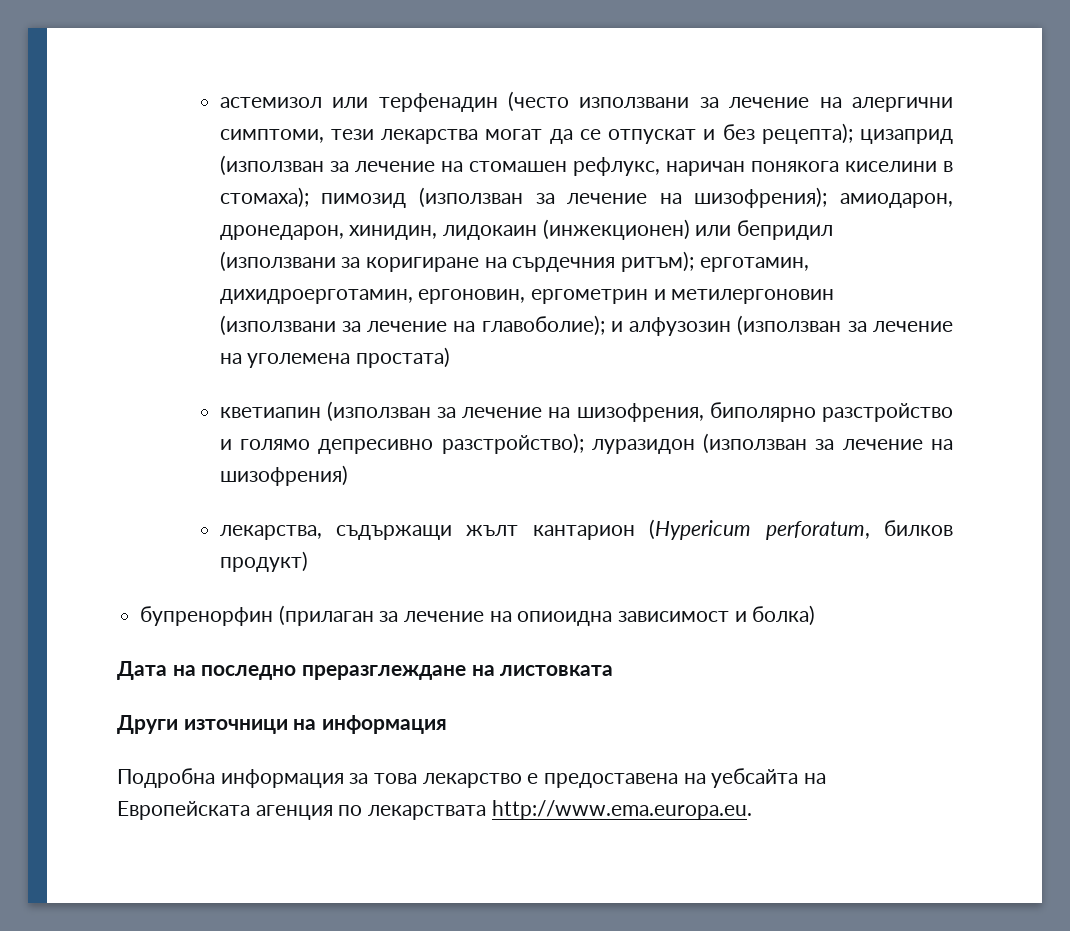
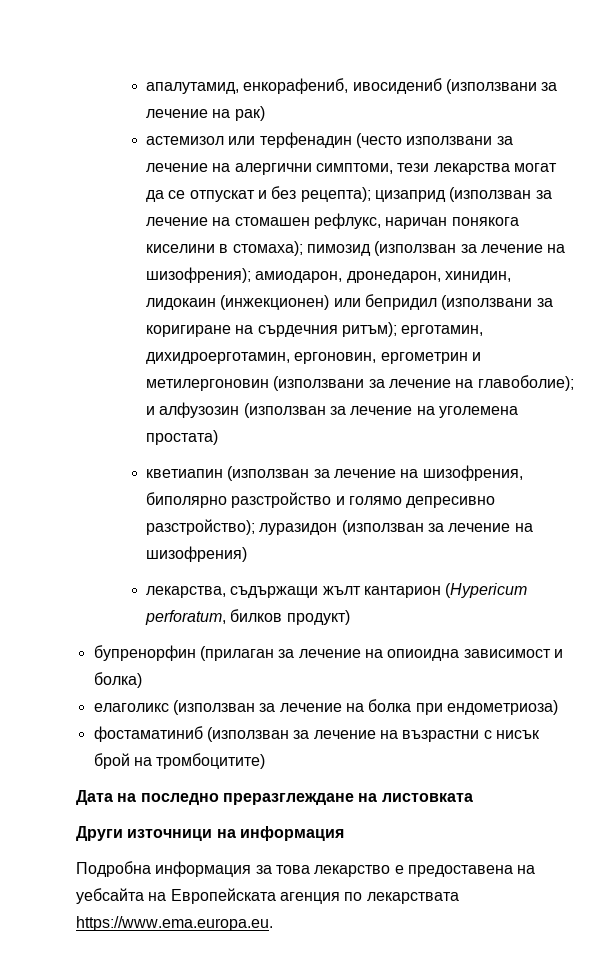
(219, 102) none -> [146,78,558,94] [146,106,265,121] апалутамид, енкорафениб, ивосидениб (използвани за лечение на рак) //
(816, 615) none -> [93,699,558,715] [93,726,540,742] [93,753,266,769] // елаголикс (използван за лечение на болка при ендометриоза) // фостаматиниб (използван за лечение на възрастни с нисък брой на тромбоцитите)
[491,800,752,820] http://www.ema.europa.eu. -> [76,916,273,931] https://www.ema.europa.eu.

